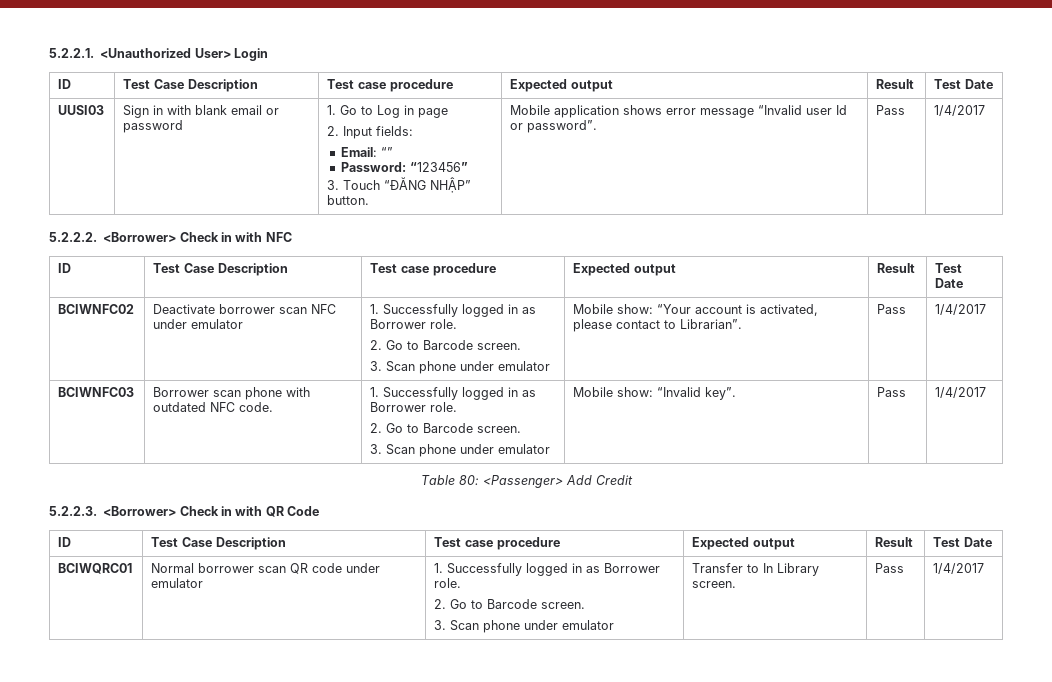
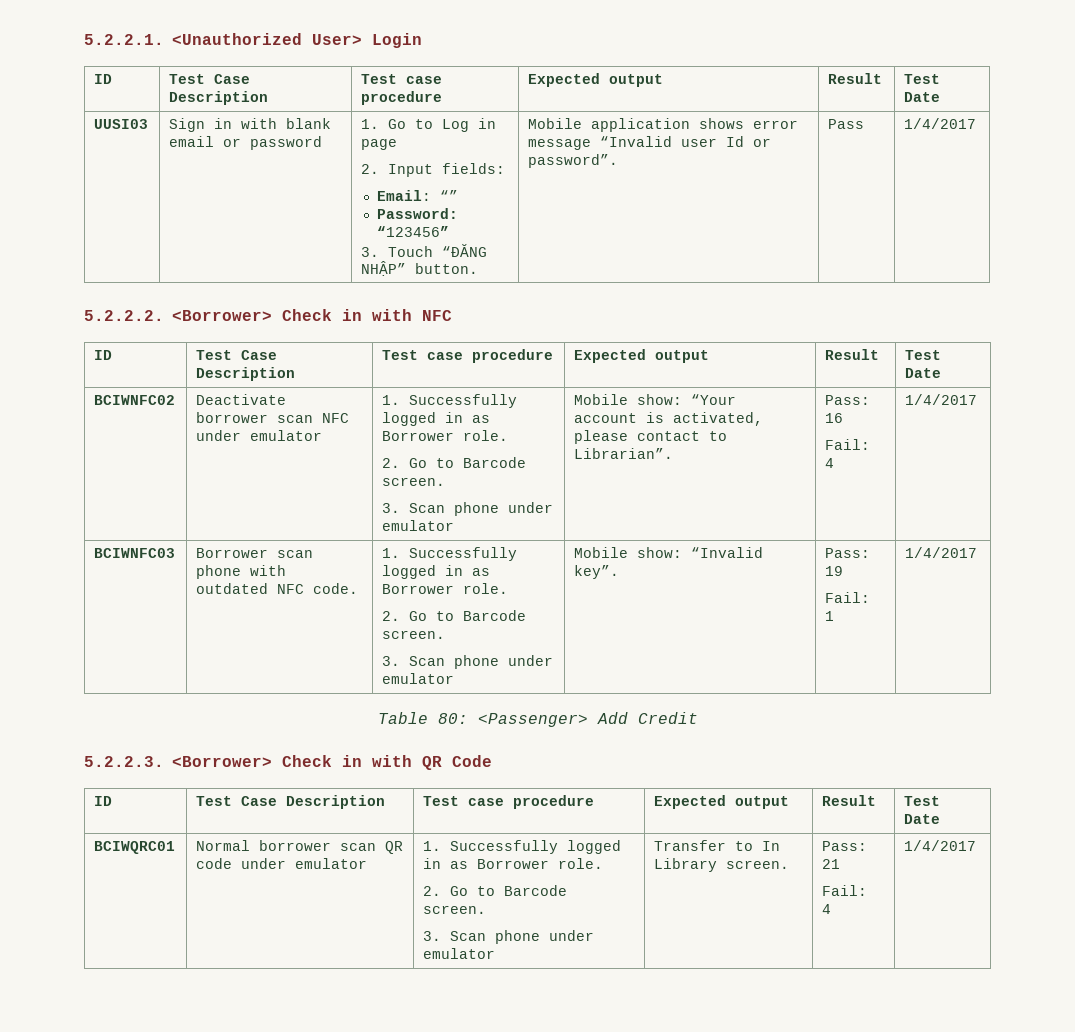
[877,304,907,314] Pass -> [825,395,871,405] [825,413,844,423] [825,439,871,450] [825,458,835,468] Pass: 16 // Fail: 4
[877,387,907,397] Pass -> [825,548,871,558] [825,566,844,576] [825,592,871,603] [825,611,835,621] Pass: 19 // Fail: 1
[875,563,905,573] Pass -> [822,841,868,851] [822,859,841,869] [822,885,868,896] [822,904,832,914] Pass: 21 // Fail: 4

